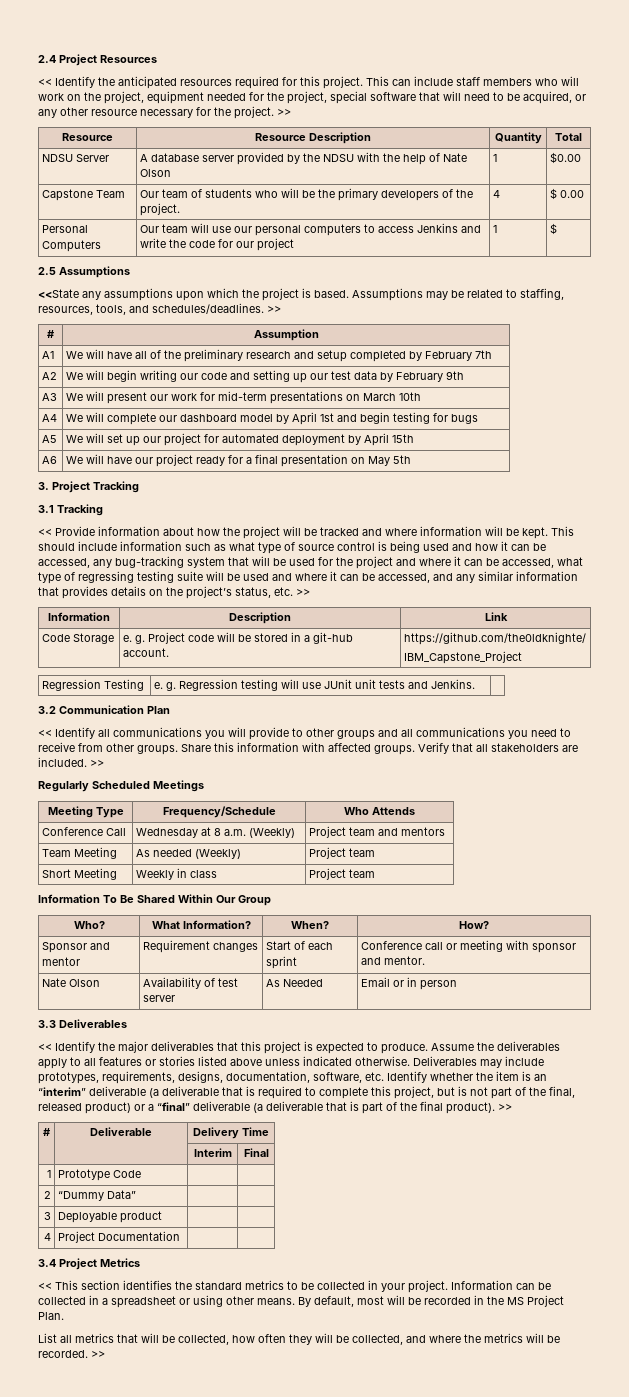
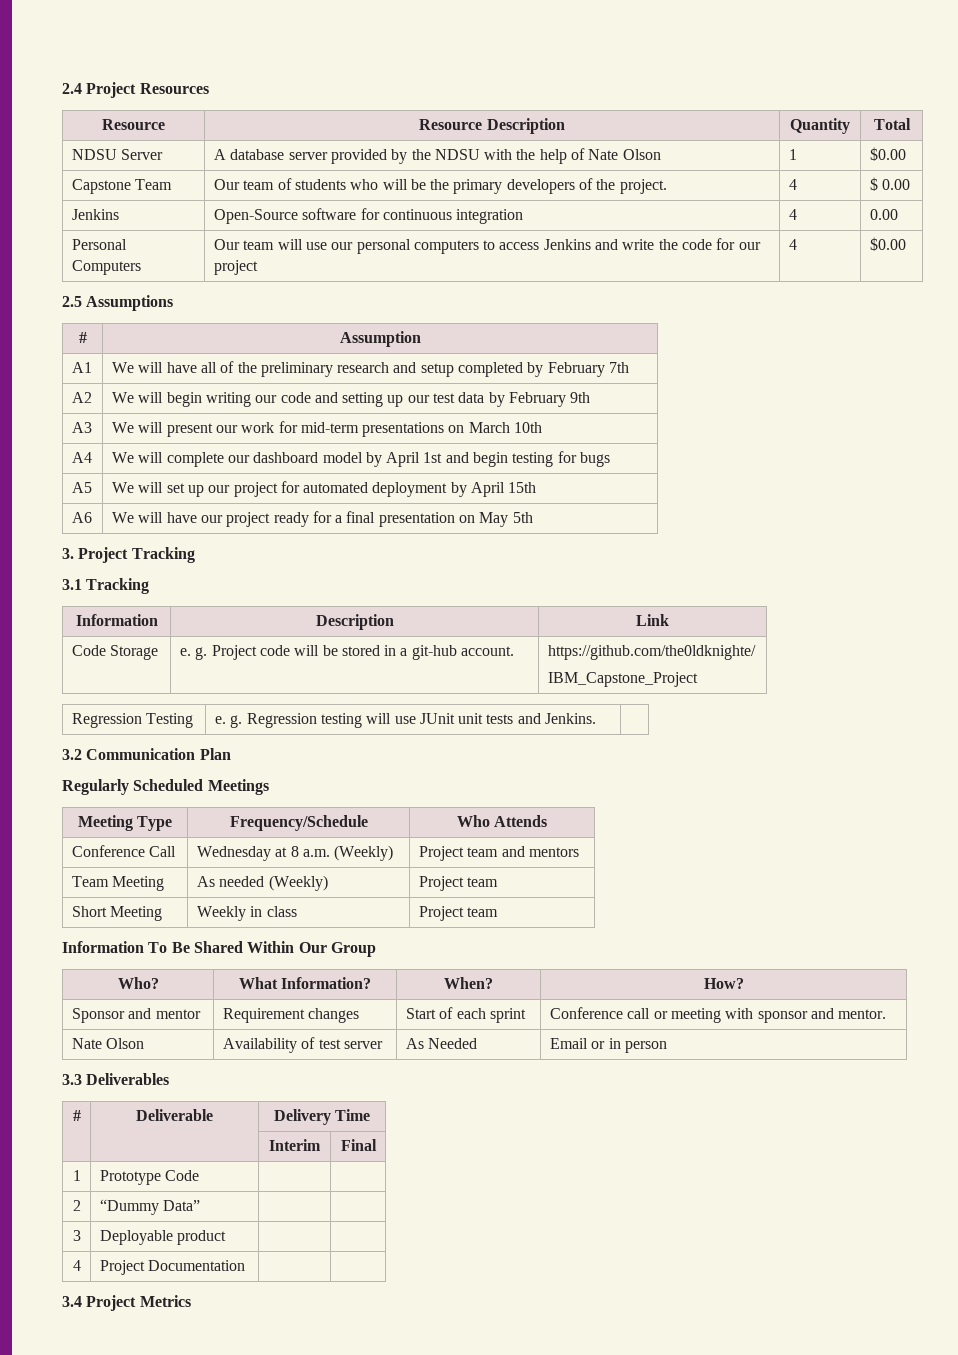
[38,76,579,89] [38,91,586,104] [38,106,291,119] // << Identify the anticipated resources required for this project. This can include staff members who will work on the project, equipment needed for the project, special software that will need to be acquired, or any other resource necessary for the project. >> -> (209, 88) none
(585, 194) none -> [71,209,119,220] [213,208,524,224] [788,209,797,220] [869,209,898,220] // Jenkins | Open-Source software for continuous integration | 4 | 0.00
[493,225,498,233] [550,223,558,235] 1 | $ -> [788,239,797,250] [869,237,906,251] 4 | $0.00
[38,288,564,301] [38,303,281,315] // <<State any assumptions upon which the project is based. Assumptions may be related to staffing, resources, tools, and schedules/deadlines. >> -> (174, 303) none
[38,526,574,539] [38,541,546,554] [38,556,583,569] [38,571,578,584] [38,586,310,599] // << Provide information about how the project will be tracked and where information will be kept. This should include information such as what type of source control is being used and how it can be accessed, any bug-tracking system that will be used for the project and where it can be accessed, what type of regressing testing suite will be used and where it can be accessed, and any similar information that provides details on the project’s status, etc. >> -> (150, 586) none
[38,727,571,740] [38,742,578,755] [38,757,104,767] // << Identify all communications you will provide to other groups and all communications you need to receive from other groups. Share this information with affected groups. Verify that all stakeholders are included. >> -> (231, 754) none
[38,1041,560,1054] [38,1056,544,1069] [38,1071,547,1084] [38,1086,575,1099] [38,1101,512,1114] // << Identify the major deliverables that this project is expected to produce. Assume the deliverables apply to all features or stories listed above unless indicated otherwise. Deliverables may include prototypes, requirements, designs, documentation, software, etc. Identify whether the item is an “interim” deliverable (a deliverable that is required to complete this project, but is not part of the final, released product) or a “final” deliverable (a deliverable that is part of the final product). >> -> (170, 1079) none
[38,1280,551,1293] [38,1295,564,1308] [38,1312,64,1320] [38,1333,560,1345] [38,1350,105,1358] // << This section identifies the standard metrics to be collected in your project. Information can be collected in a spreadsheet or using other means. By default, most will be recorded in the MS Project Plan. // List all metrics that will be collected, how often they will be collected, and where the metrics will be recorded. >> -> (191, 1301) none

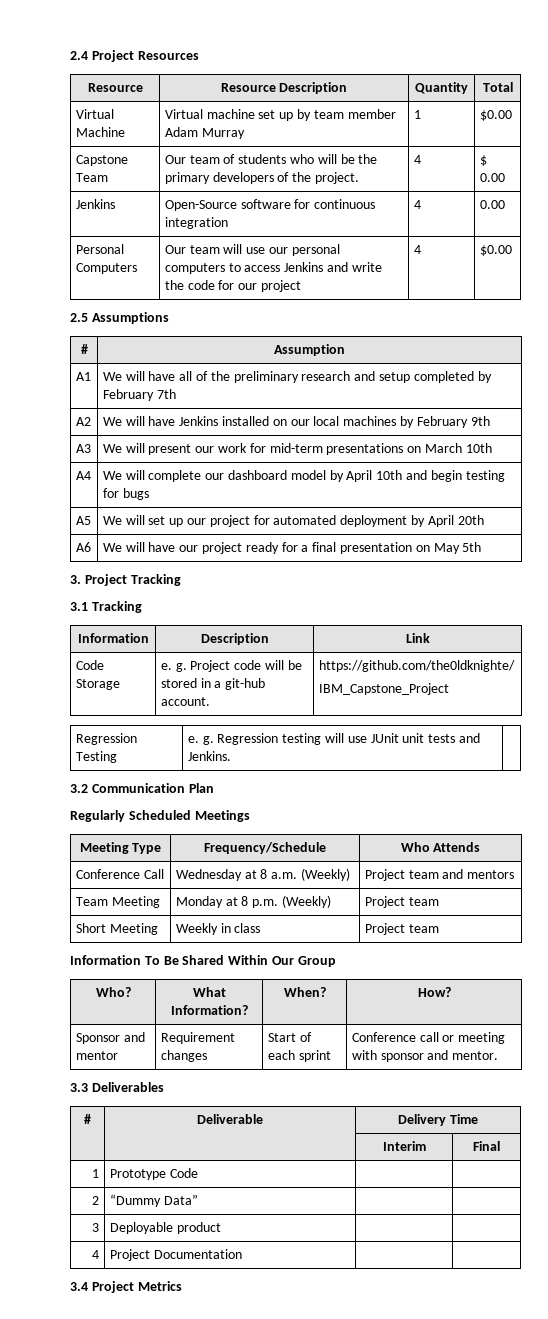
[71,149,164,160] [213,148,661,164] NDSU Server | A database server provided by the NDSU with the help of Nate Olson -> [75,109,114,119] [75,127,125,137] [164,109,396,121] [164,127,245,139] Virtual Machine | Virtual machine set up by team member Adam Murray
[166,392,485,407] begin writing our code and setting up our test data -> [148,416,397,426] have Jenkins installed on our local machines
[423,452,443,463] 1st -> [376,470,403,480] 10th
[508,482,537,493] 15th -> [457,515,484,525] 20th
[196,876,265,887] As needed -> [175,896,279,908] Monday at 8 p.m.
[71,1038,145,1049] [222,1037,383,1053] [405,1038,478,1049] [549,1038,667,1053] // Nate Olson | Availability of test server | As Needed | Email or in person -> (499, 1055) none

